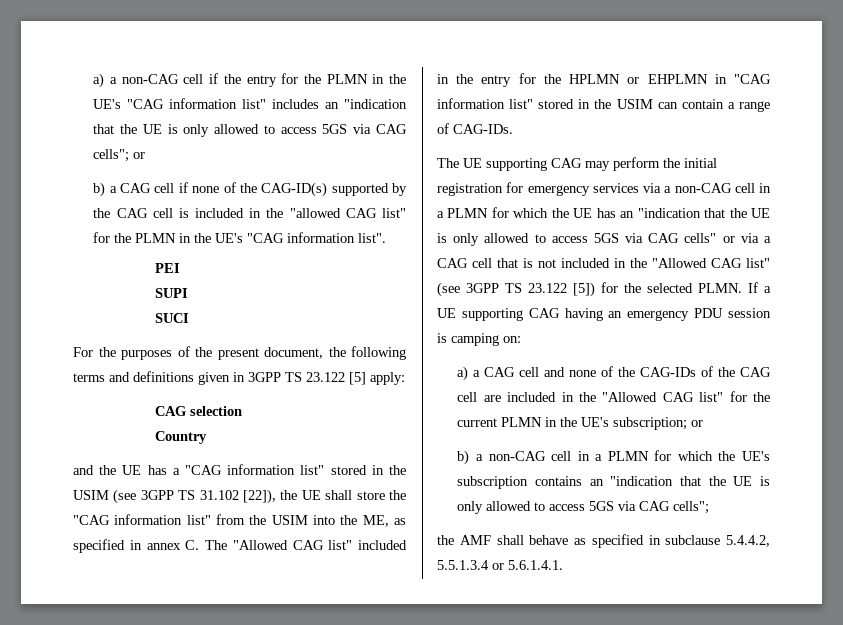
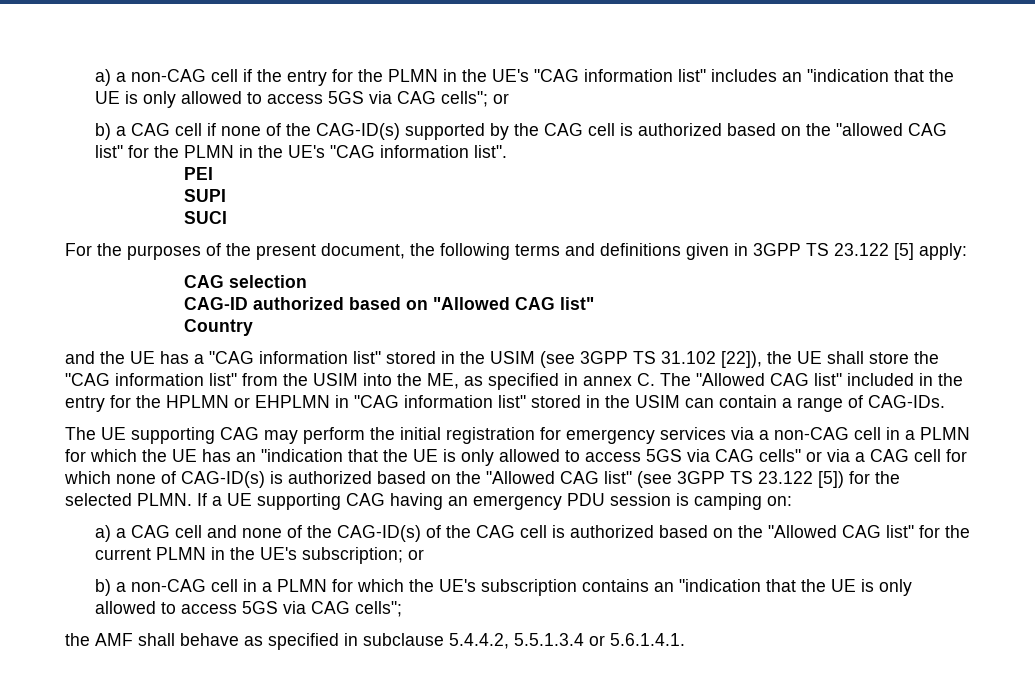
[195,208,262,218] included in -> [637,123,801,136] authorized based on
(242, 411) none -> [184,297,595,310] // CAG-ID authorized based on "Allowed CAG list"
[497,258,626,268] that is not included in -> [946,449,967,462] [64,471,451,488] for which none of CAG-ID(s) is authorized based on
[640,367,697,377] CAG-IDs -> [336,525,421,542] CAG-ID(s)
[483,392,574,402] are included in -> [551,525,733,538] is authorized based on

